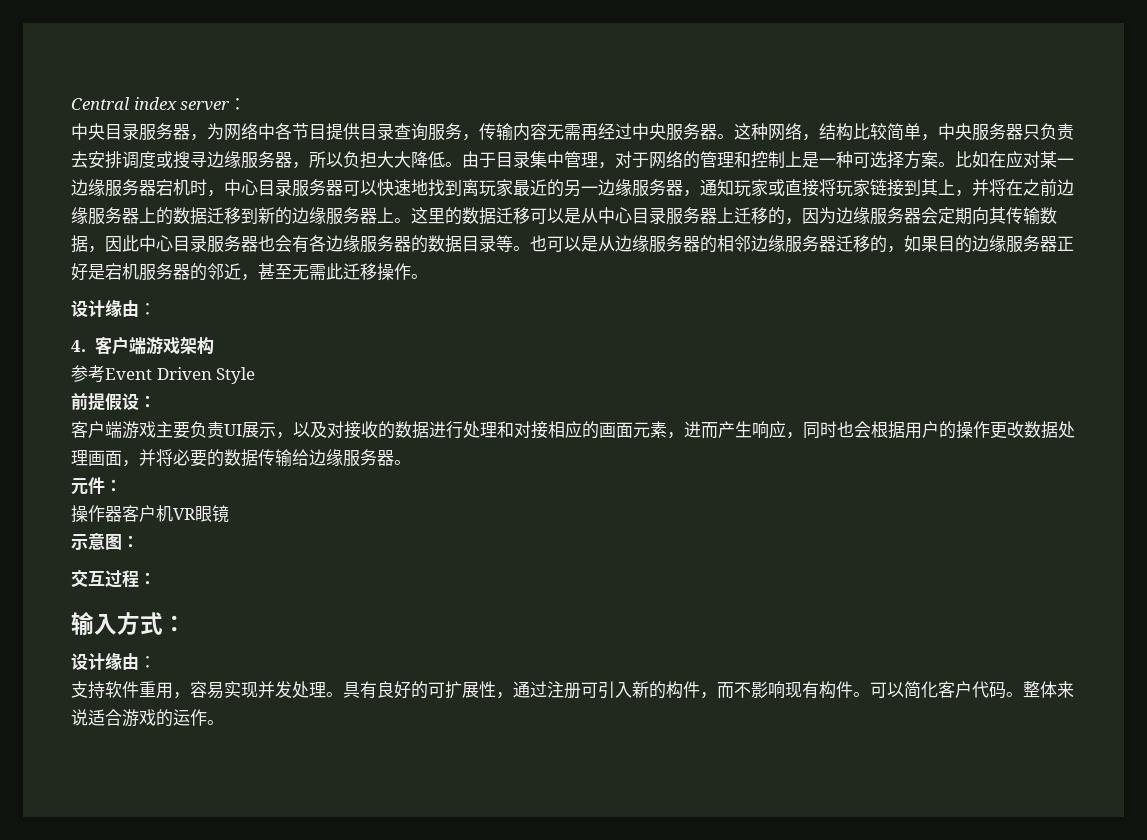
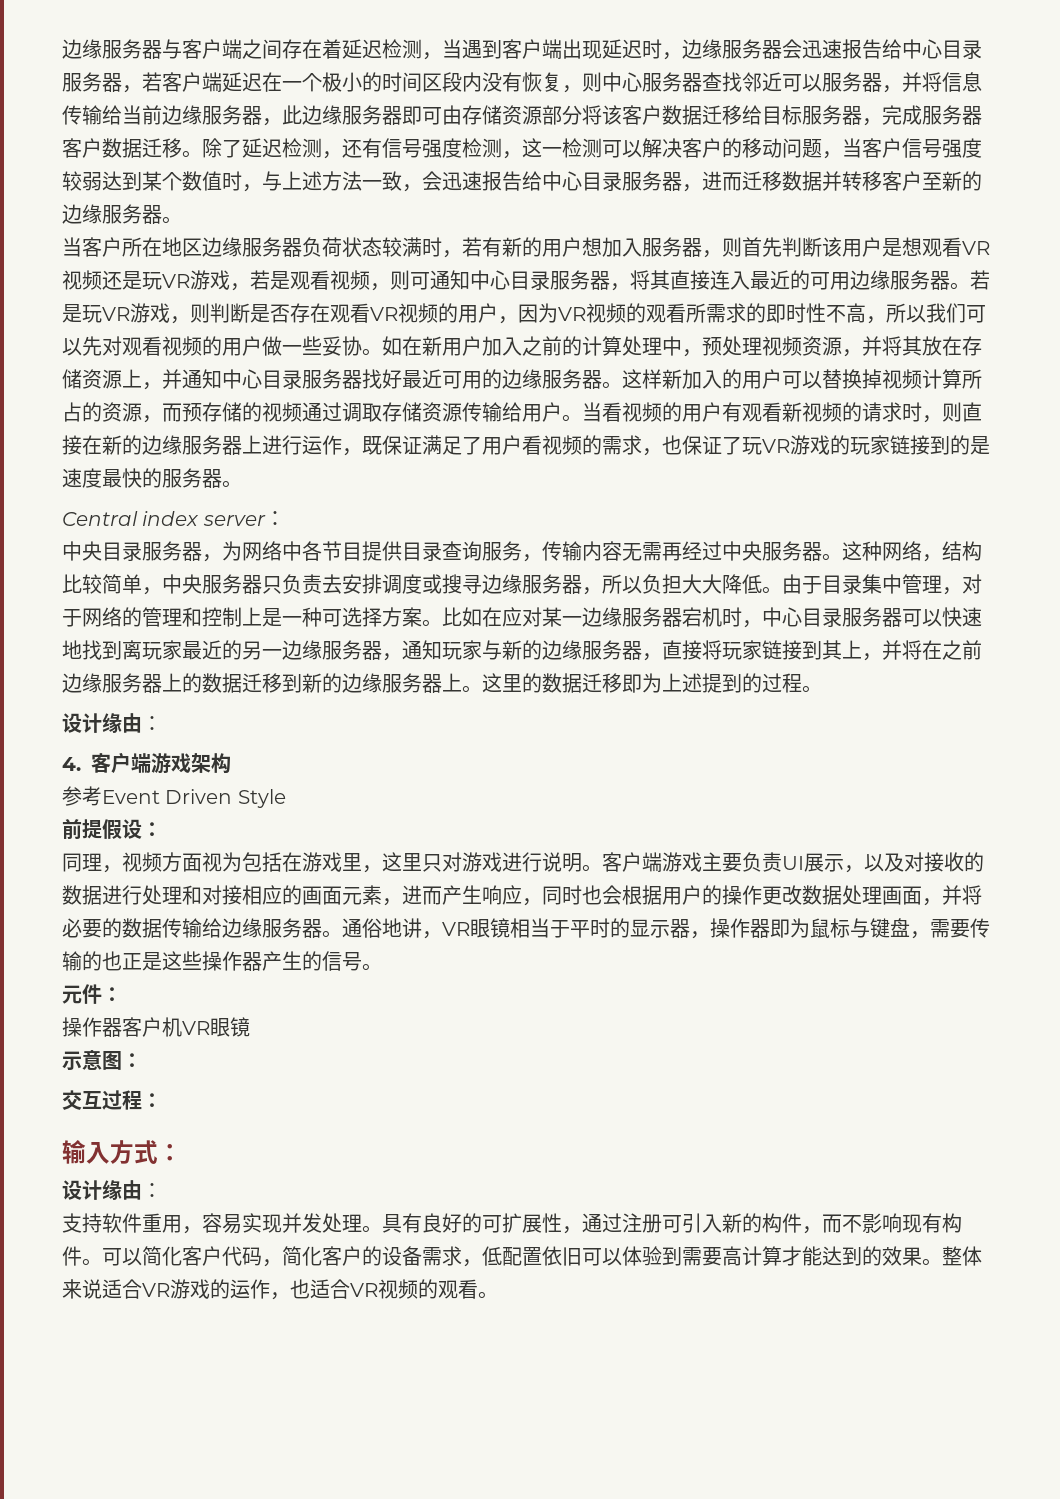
(71, 103) none -> [62,39,982,60] [62,72,982,93] [62,105,982,126] [62,138,982,159] [62,171,982,192] [62,204,182,224] [62,237,990,258] [62,270,990,291] [62,303,986,324] [62,336,982,357] [62,369,982,390] [62,402,982,423] [62,435,990,456] [62,468,242,488] 边缘服务器与客户端之间存在着延迟检测，当遇到客户端出现延迟时，边缘服务器会迅速报告给中心目录服务器，若客户端延迟在一个极小的时间区段内没有恢复，则中心服务器查找邻近可以服务器，并将信息传输给当前边缘服务器，此边缘服务器即可由存储资源部分将该客户数据迁移给目标服务器，完成服务器客户数据迁移。除了延迟检测，还有信号强度检测，这一检测可以解决客户的移动问题，当客户信号强度较弱达到某个数值时，与上述方法一致，会迅速报告给中心目录服务器，进而迁移数据并转移客户至新的边缘服务器。 // 当客户所在地区边缘服务器负荷状态较满时，若有新的用户想加入服务器，则首先判断该用户是想观看VR视频还是玩VR游戏，若是观看视频，则可通知中心目录服务器，将其直接连入最近的可用边缘服务器。若是玩VR游戏，则判断是否存在观看VR视频的用户，因为VR视频的观看所需求的即时性不高，所以我们可以先对观看视频的用户做一些妥协。如在新用户加入之前的计算处理中，预处理视频资源，并将其放在存储资源上，并通知中心目录服务器找好最近可用的边缘服务器。这样新加入的用户可以替换掉视频计算所占的资源，而预存储的视频通过调取存储资源传输给用户。当看视频的用户有观看新视频的请求时，则直接在新的边缘服务器上进行运作，既保证满足了用户看视频的需求，也保证了玩VR游戏的玩家链接到的是速度最快的服务器。 //
[768,179,785,196] 或 -> [482,640,662,661] 与新的边缘服务器，
[530,207,1057,225] [71,235,1074,253] [71,263,411,281] 可以是从中心目录服务器上迁移的，因为边缘服务器会定期向其传输数据，因此中心目录服务器也会有各边缘服务器的数据目录等。也可以是从边缘服务器的相邻边缘服务器迁移的，如果目的边缘服务器正好是宕机服务器的邻近，甚至无需此迁移操作 -> [622,673,802,693] 即为上述提到的过程
(156, 401) none -> [62,852,602,873] 同理，视频方面视为包括在游戏里，这里只对游戏进行说明。
(411, 462) none -> [342,918,990,939] [62,951,382,971] 通俗地讲，VR眼镜相当于平时的显示器，操作器即为鼠标与键盘，需要传输的也正是这些操作器产生的信号。
(1006, 690) none -> [262,1246,922,1267] ，简化客户的设备需求，低配置依旧可以体验到需要高计算才能达到的效果
(122, 717) none -> [142,1283,170,1297] VR
(207, 717) none -> [270,1279,478,1300] ，也适合VR视频的观看

